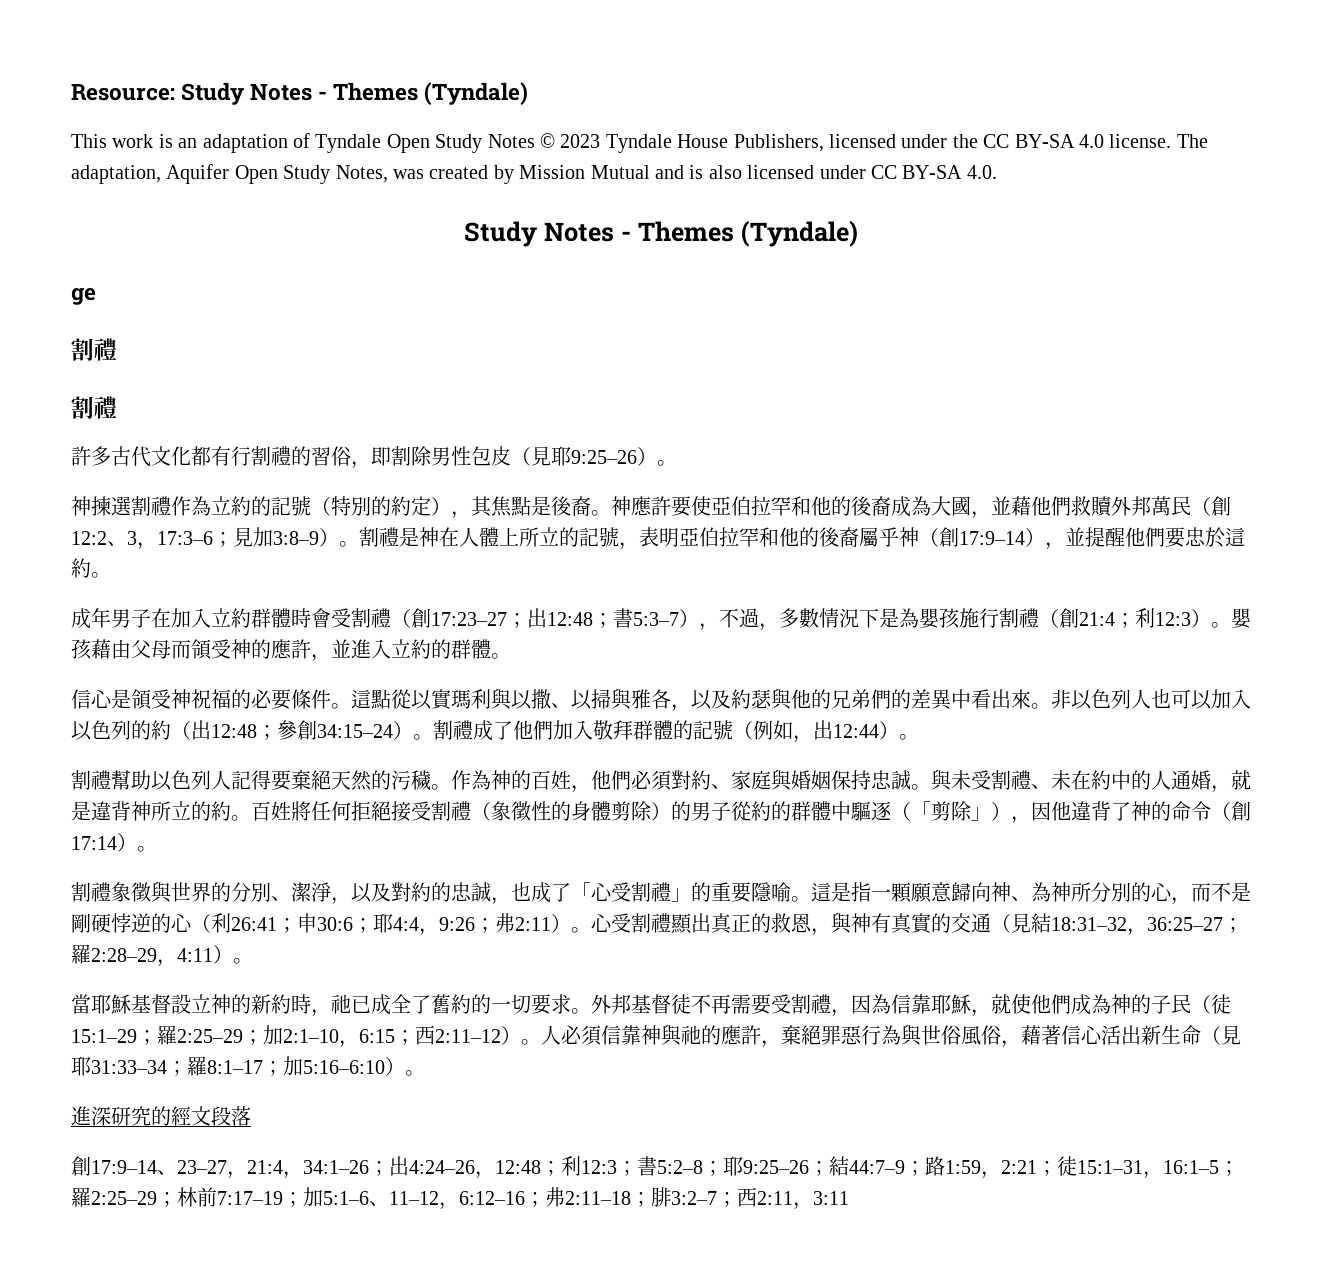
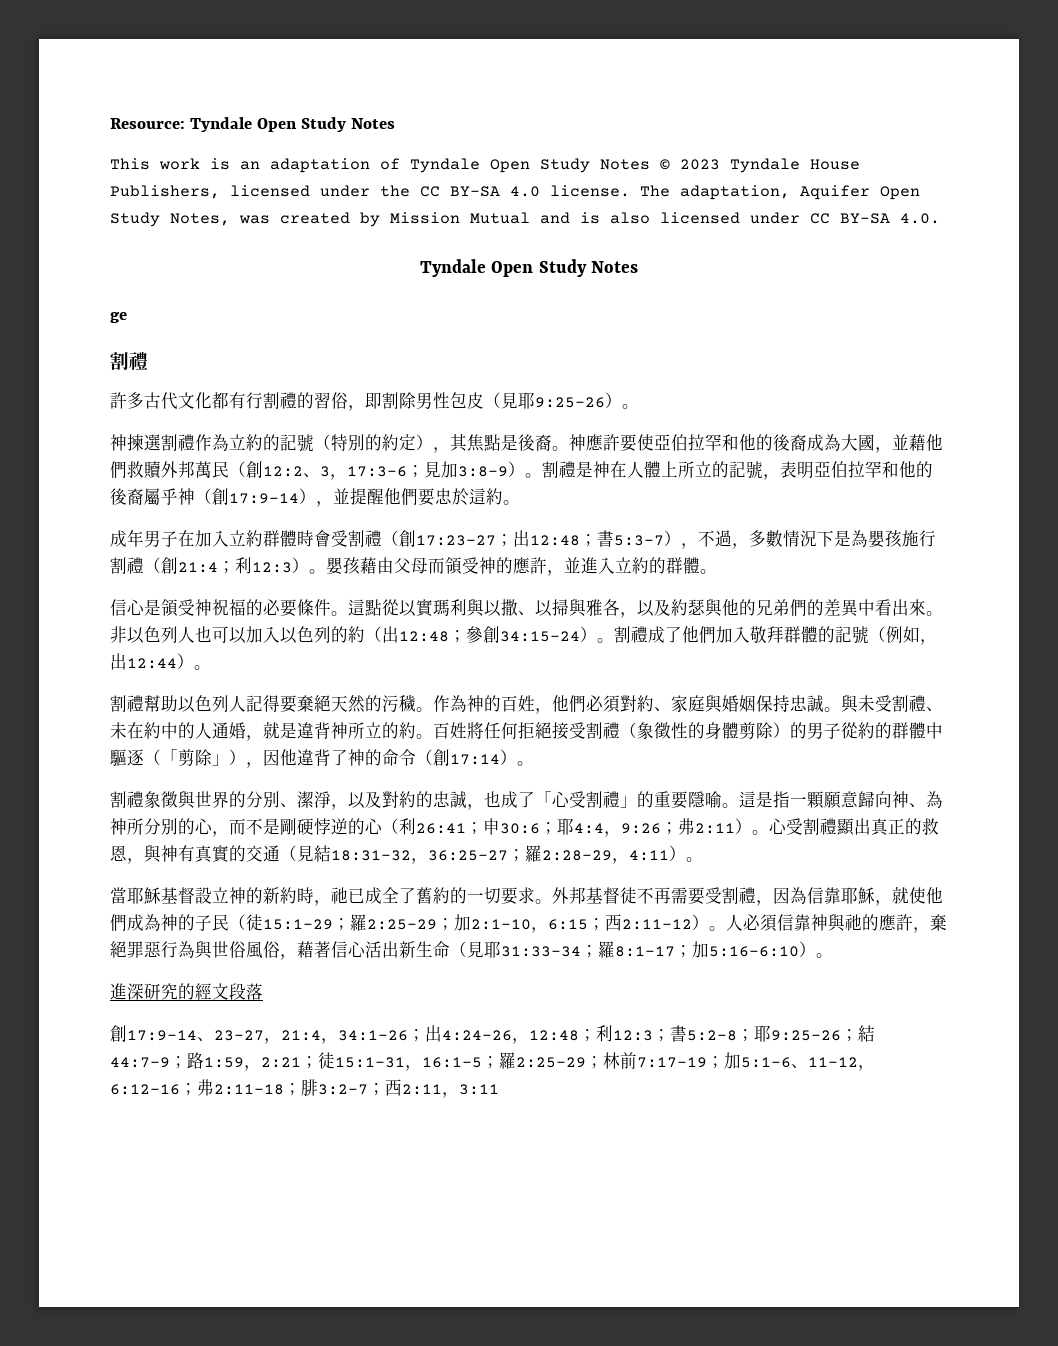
[181,82,529,105] Study Notes - Themes (Tyndale) -> [189,117,395,132] Tyndale Open Study Notes
[464,220,858,247] Study Notes - Themes (Tyndale) -> [420,259,638,277] Tyndale Open Study Notes
[70,396,117,419] // 割禮 -> (148, 360) none

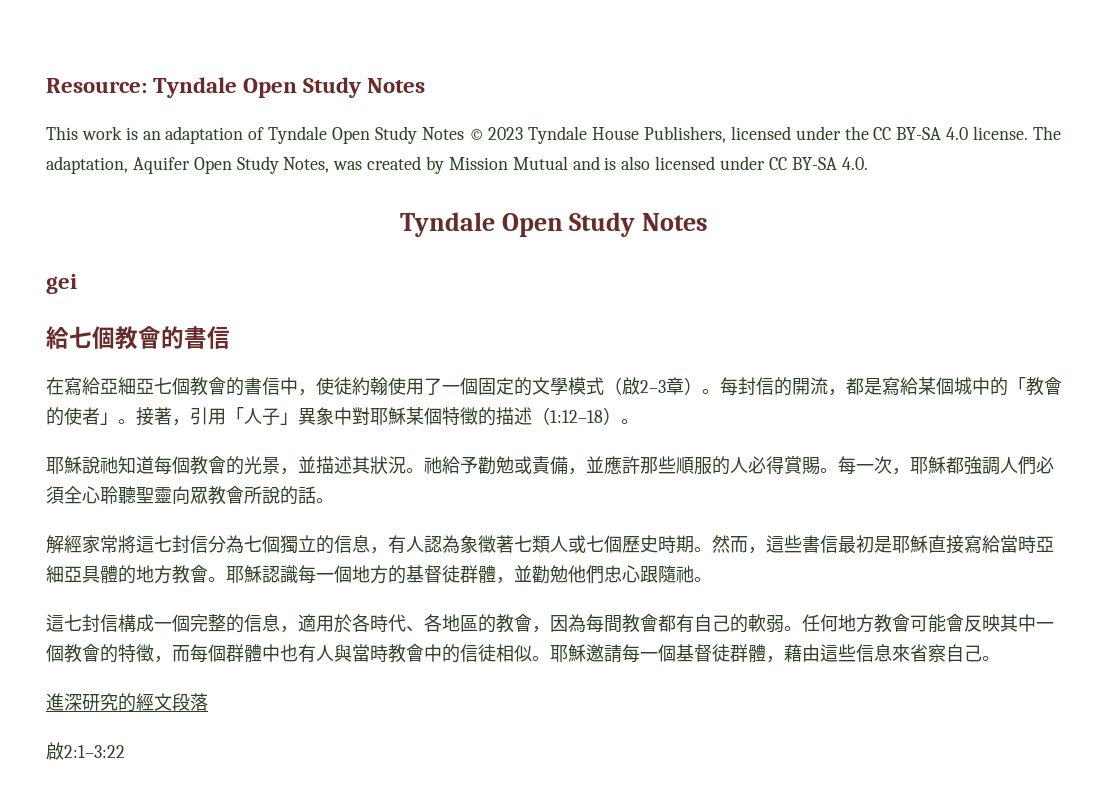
[110,312,127,323] [109,351,148,370] [110,392,639,411] [110,434,943,453] [110,461,933,480] [110,488,520,507] [110,529,936,549] [110,557,717,576] [110,599,943,618] [110,626,937,645] [110,653,211,670] [110,694,943,714] [110,722,943,741] [109,749,534,768] [110,791,943,810] [110,818,939,837] [110,845,703,864] [110,887,943,906] [110,914,947,933] [110,941,816,960] ge // 割禮 // 許多古代文化都有行割禮的習俗，即割除男性包皮（見耶9:25–26）。 // 神揀選割禮作為立約的記號（特別的約定），其焦點是後裔。神應許要使亞伯拉罕和他的後裔成為大國，並藉他們救贖外邦萬民（創12:2、3，17:3–6；見加3:8–9）。割禮是神在人體上所立的記號，表明亞伯拉罕和他的後裔屬乎神（創17:9–14），並提醒他們要忠於這約。 // 成年男子在加入立約群體時會受割禮（創17:23–27；出12:48；書5:3–7），不過，多數情況下是為嬰孩施行割禮（創21:4；利12:3）。嬰孩藉由父母而領受神的應許，並進入立約的群體。 // 信心是領受神祝福的必要條件。這點從以實瑪利與以撒、以掃與雅各，以及約瑟與他的兄弟們的差異中看出來。非以色列人也可以加入以色列的約（出12:48；參創34:15–24）。割禮成了他們加入敬拜群體的記號（例如，出12:44）。 // 割禮幫助以色列人記得要棄絕天然的污穢。作為神的百姓，他們必須對約、家庭與婚姻保持忠誠。與未受割禮、未在約中的人通婚，就是違背神所立的約。百姓將任何拒絕接受割禮（象徵性的身體剪除）的男子從約的群體中驅逐（「剪除」），因他違背了神的命令（創17:14）。 // 割禮象徵與世界的分別、潔淨，以及對約的忠誠，也成了「心受割禮」的重要隱喻。這是指一顆願意歸向神、為神所分別的心，而不是剛硬悖逆的心（利26:41；申30:6；耶4:4，9:26；弗2:11）。心受割禮顯出真正的救恩，與神有真實的交通（見結18:31–32，36:25–27；羅2:28–29，4:11）。 // 當耶穌基督設立神的新約時，祂已成全了舊約的一切要求。外邦基督徒不再需要受割禮，因為信靠耶穌，就使他們成為神的子民（徒15:1–29；羅2:25–29；加2:1–10，6:15；西2:11–12）。人必須信靠神與祂的應許，棄絕罪惡行為與世俗風俗，藉著信心活出新生命（見耶31:33–34；羅8:1–17；加5:16–6:10） -> [46,274,77,294] [46,326,230,350] [46,377,1062,396] [46,407,639,426] [46,456,1054,475] [46,486,334,505] [46,535,1054,554] [46,565,712,584] [46,614,1054,633] [46,644,982,663] gei // 給七個教會的書信 // 在寫給亞細亞七個教會的書信中，使徒約翰使用了一個固定的文學模式（啟2–3章）。每封信的開流，都是寫給某個城中的「教會的使者」。接著，引用「人子」異象中對耶穌某個特徵的描述（1:12–18）。 // 耶穌說祂知道每個教會的光景，並描述其狀況。祂給予勸勉或責備，並應許那些順服的人必得賞賜。每一次，耶穌都強調人們必須全心聆聽聖靈向眾教會所說的話。 // 解經家常將這七封信分為七個獨立的信息，有人認為象徵著七類人或七個歷史時期。然而，這些書信最初是耶穌直接寫給當時亞細亞具體的地方教會。耶穌認識每一個地方的基督徒群體，並勸勉他們忠心跟隨祂。 // 這七封信構成一個完整的信息，適用於各時代、各地區的教會，因為每間教會都有自己的軟弱。任何地方教會可能會反映其中一個教會的特徵，而每個群體中也有人與當時教會中的信徒相似。耶穌邀請每一個基督徒群體，藉由這些信息來省察自己
[110,1025,875,1044] [110,1052,875,1071] [110,1079,499,1098] 創17:9–14、23–27，21:4，34:1–26；出4:24–26，12:48；利12:3；書5:2–8；耶9:25–26；結44:7–9；路1:59，2:21；徒15:1–31，16:1–5；羅2:25–29；林前7:17–19；加5:1–6、11–12，6:12–16；弗2:11–18；腓3:2–7；西2:11，3:11 -> [46,742,125,760] 啟2:1–3:22

